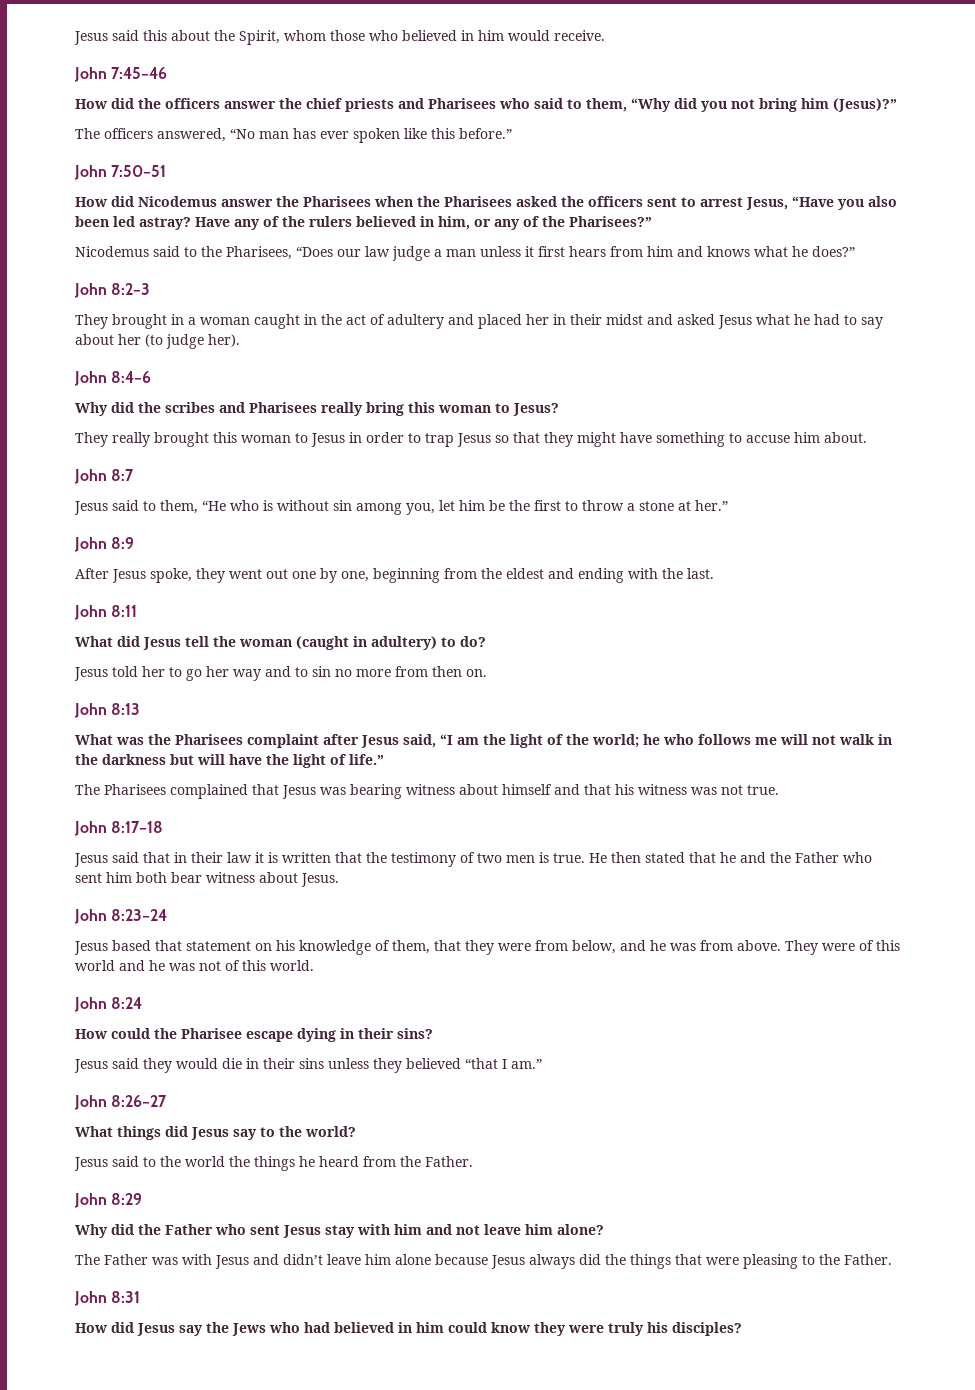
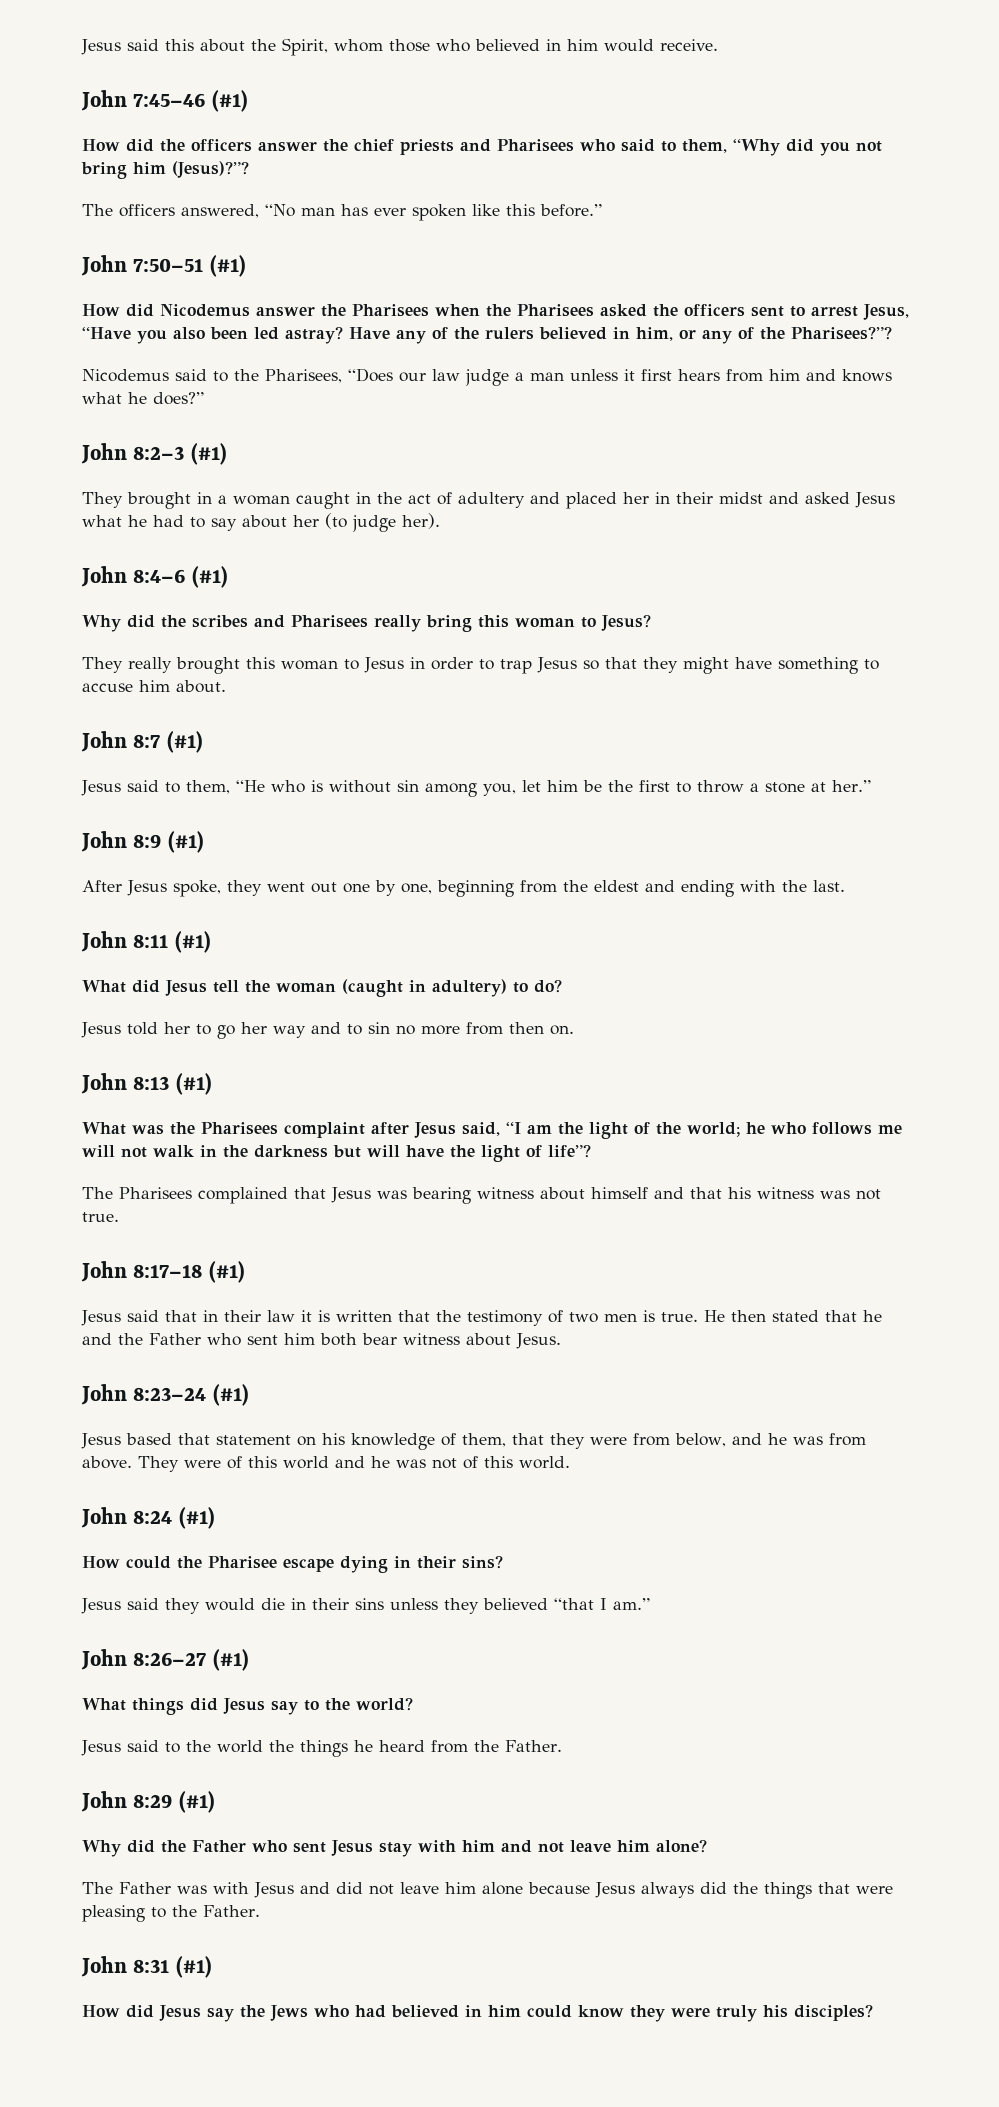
(168, 73) none -> [211,90,248,112] (#1)
[833,98,897,112] (Jesus)?” -> [172,161,249,178] (Jesus)?”?
(167, 171) none -> [209,255,246,277] (#1)
[569,216,652,227] Pharisees?” -> [791,326,892,340] Pharisees?”?
(151, 289) none -> [190,443,227,465] (#1)
(152, 377) none -> [191,566,228,588] (#1)
(135, 475) none -> [166,731,203,753] (#1)
(135, 543) none -> [167,831,204,853] (#1)
(138, 611) none -> [174,931,211,953] (#1)
(141, 709) none -> [175,1073,212,1095] (#1)
[349,754,384,765] life.” -> [548,1144,591,1158] life”?
(164, 827) none -> [208,1261,245,1283] (#1)
(168, 915) none -> [212,1384,249,1406] (#1)
(143, 1003) none -> [178,1507,215,1529] (#1)
(168, 1101) none -> [212,1649,249,1671] (#1)
(143, 1199) none -> [178,1791,215,1813] (#1)
[283,1254,323,1265] didn’t -> [336,1882,394,1895] did not
(141, 1297) none -> [175,1956,212,1978] (#1)

